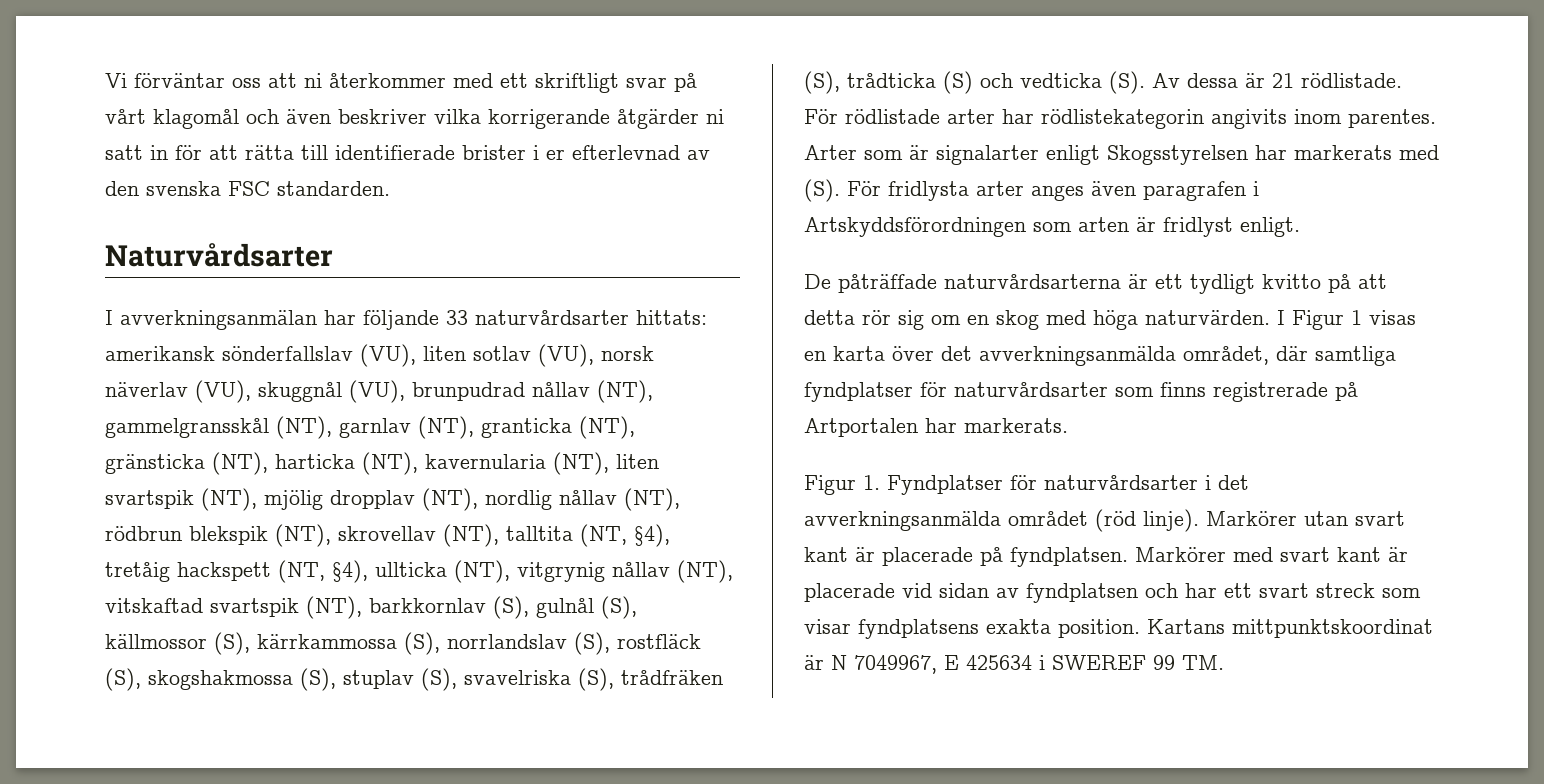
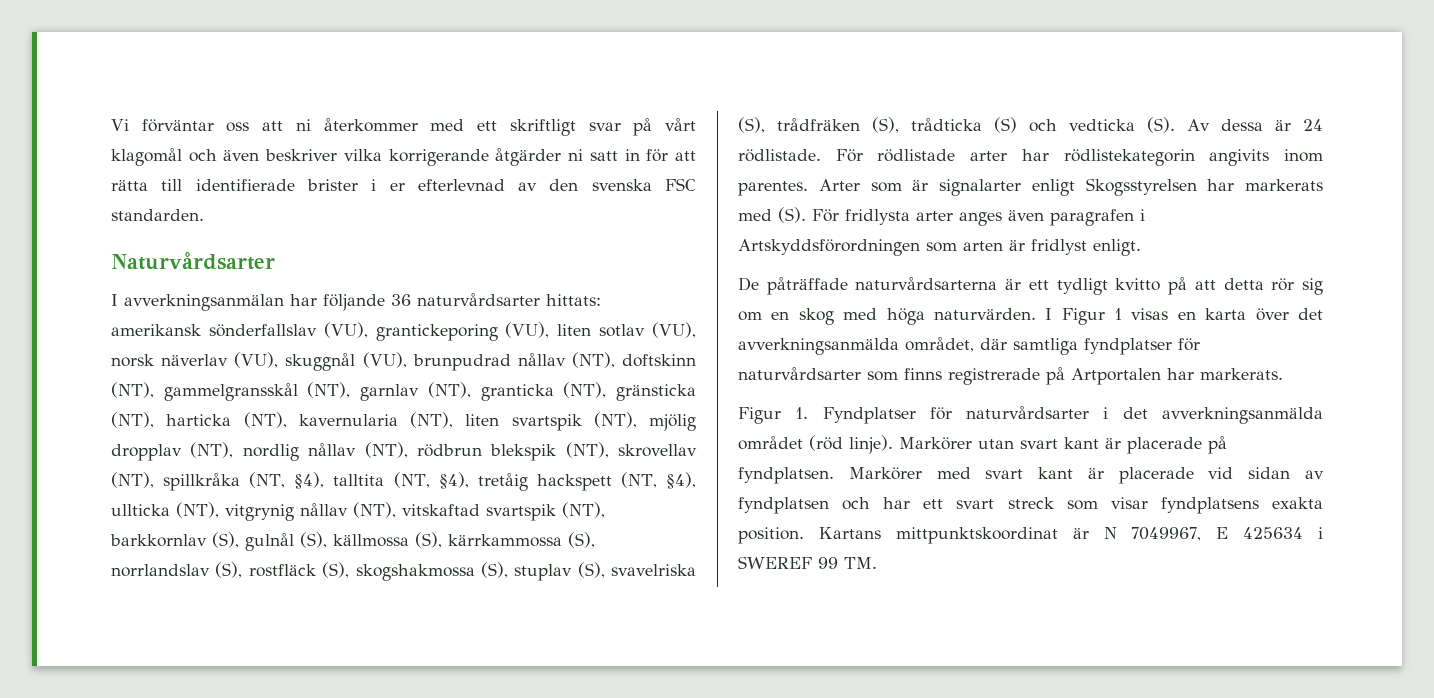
[446,310,468,325] 33 -> [391,294,411,306] 36
(416, 355) none -> [375,322,550,341] grantickeporing (VU),
(653, 391) none -> [622,354,696,367] [111,382,154,398] doftskinn (NT),
(499, 535) none -> [163,472,325,491] spillkråka (NT, §4),
[105,634,207,649] källmossor -> [333,534,409,547] källmossa
[1272,73,1294,88] 21 -> [1303,119,1323,131] 24

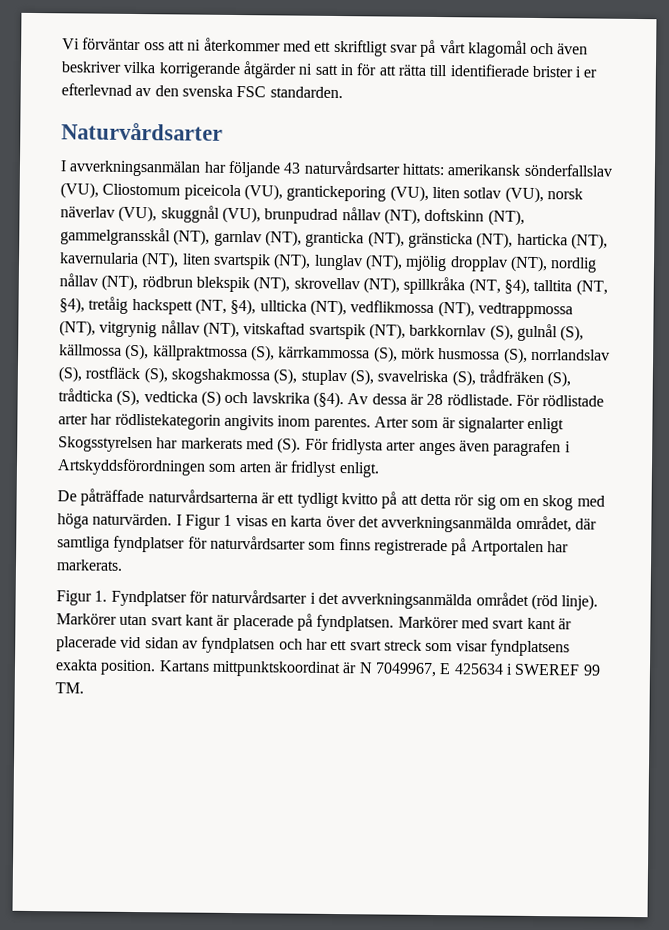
[391,294,411,306] 36 -> [283,162,302,174] 43
(368, 330) none -> [102,183,283,201] Cliostomum piceicola (VU),
(637, 420) none -> [313,254,403,271] lunglav (NT),
(219, 510) none -> [350,300,573,319] [59,320,96,337] vedflikmossa (NT), vedtrappmossa (NT),
[448,534,562,547] kärrkammossa -> [152,345,501,363] källpraktmossa (S), kärrkammossa (S), mörk husmossa
[994,117,1176,133] (S) och vedticka (S). -> [116,389,344,409] (S), vedticka (S) och lavskrika (§4).
[1303,119,1323,131] 24 -> [426,393,444,406] 28

